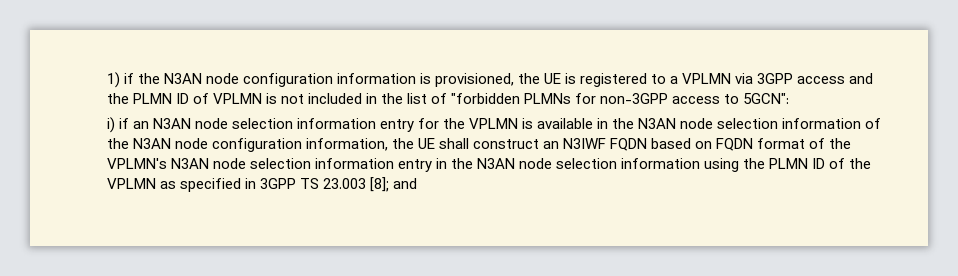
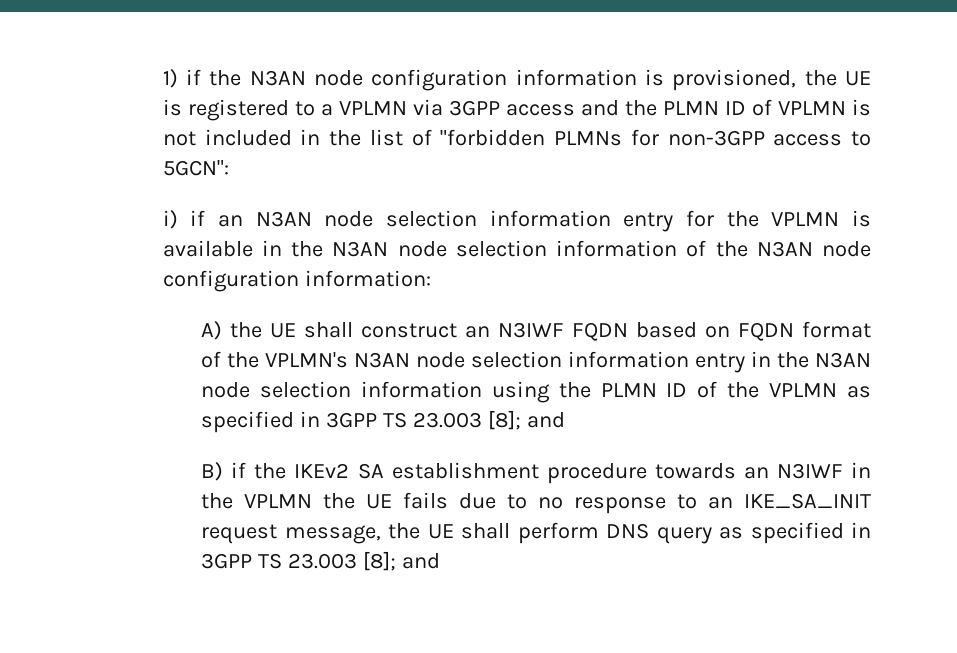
[305,138,388,151] information, -> [304,270,431,287] [201,321,223,340] information: // A)
(417, 183) none -> [201,462,872,484] [201,492,871,514] [201,522,872,544] [201,551,440,571] // B) if the IKEv2 SA establishment procedure towards an N3IWF in the VPLMN the UE fails due to no response to an IKE_SA_INIT request message, the UE shall perform DNS query as specified in 3GPP TS 23.003 [8]; and

